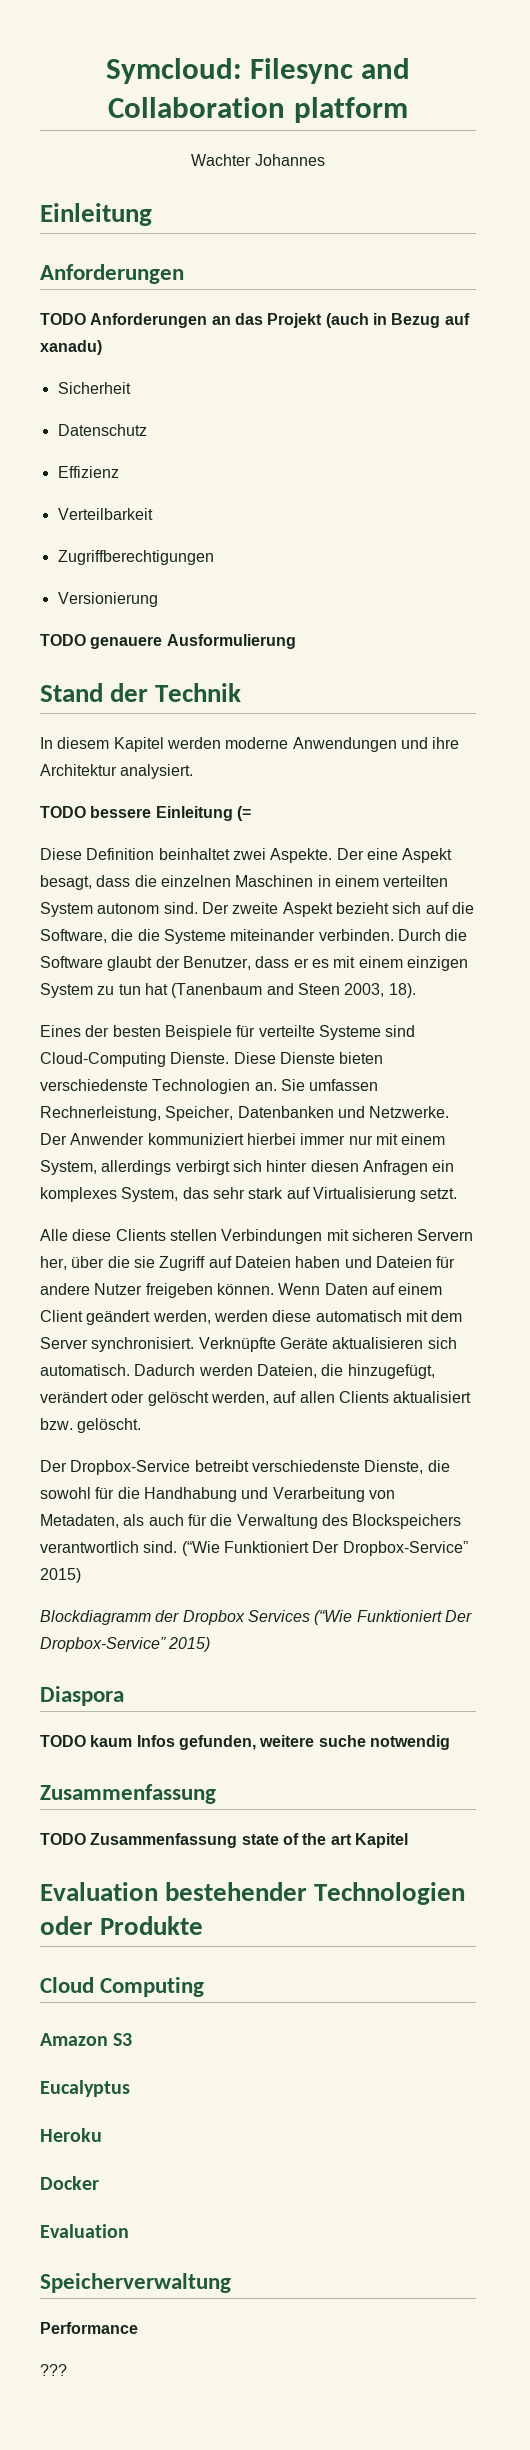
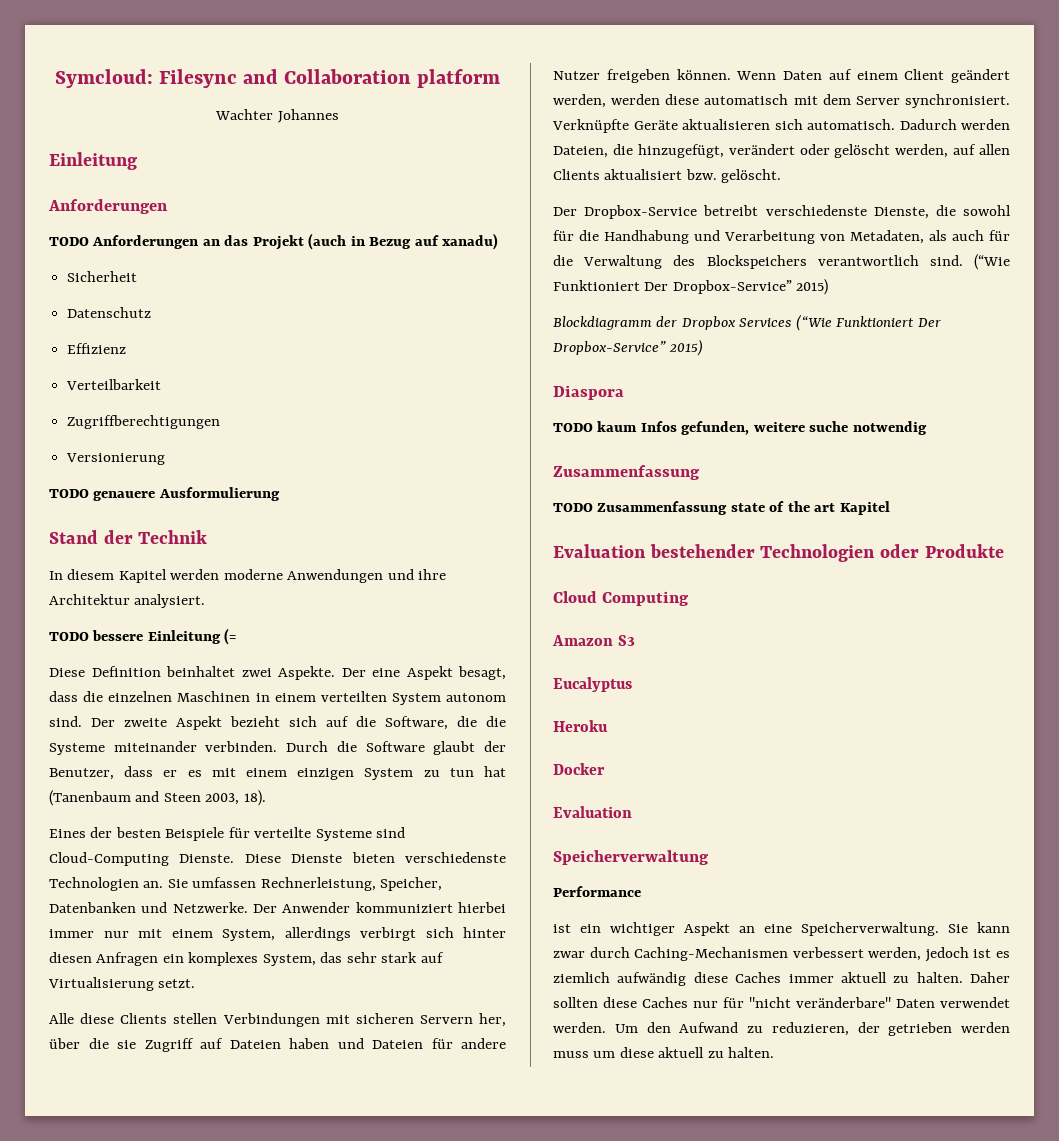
[40,2364,67,2376] ??? -> [553,922,1010,936] [553,947,1010,962] [553,972,1010,986] [553,997,1010,1008] [553,1022,1010,1036] [553,1047,775,1058] ist ein wichtiger Aspekt an eine Speicherverwaltung. Sie kann zwar durch Caching-Mechanismen verbessert werden, jedoch ist es ziemlich aufwändig diese Caches immer aktuell zu halten. Daher sollten diese Caches nur für "nicht veränderbare" Daten verwendet werden. Um den Aufwand zu reduzieren, der getrieben werden muss um diese aktuell zu halten.

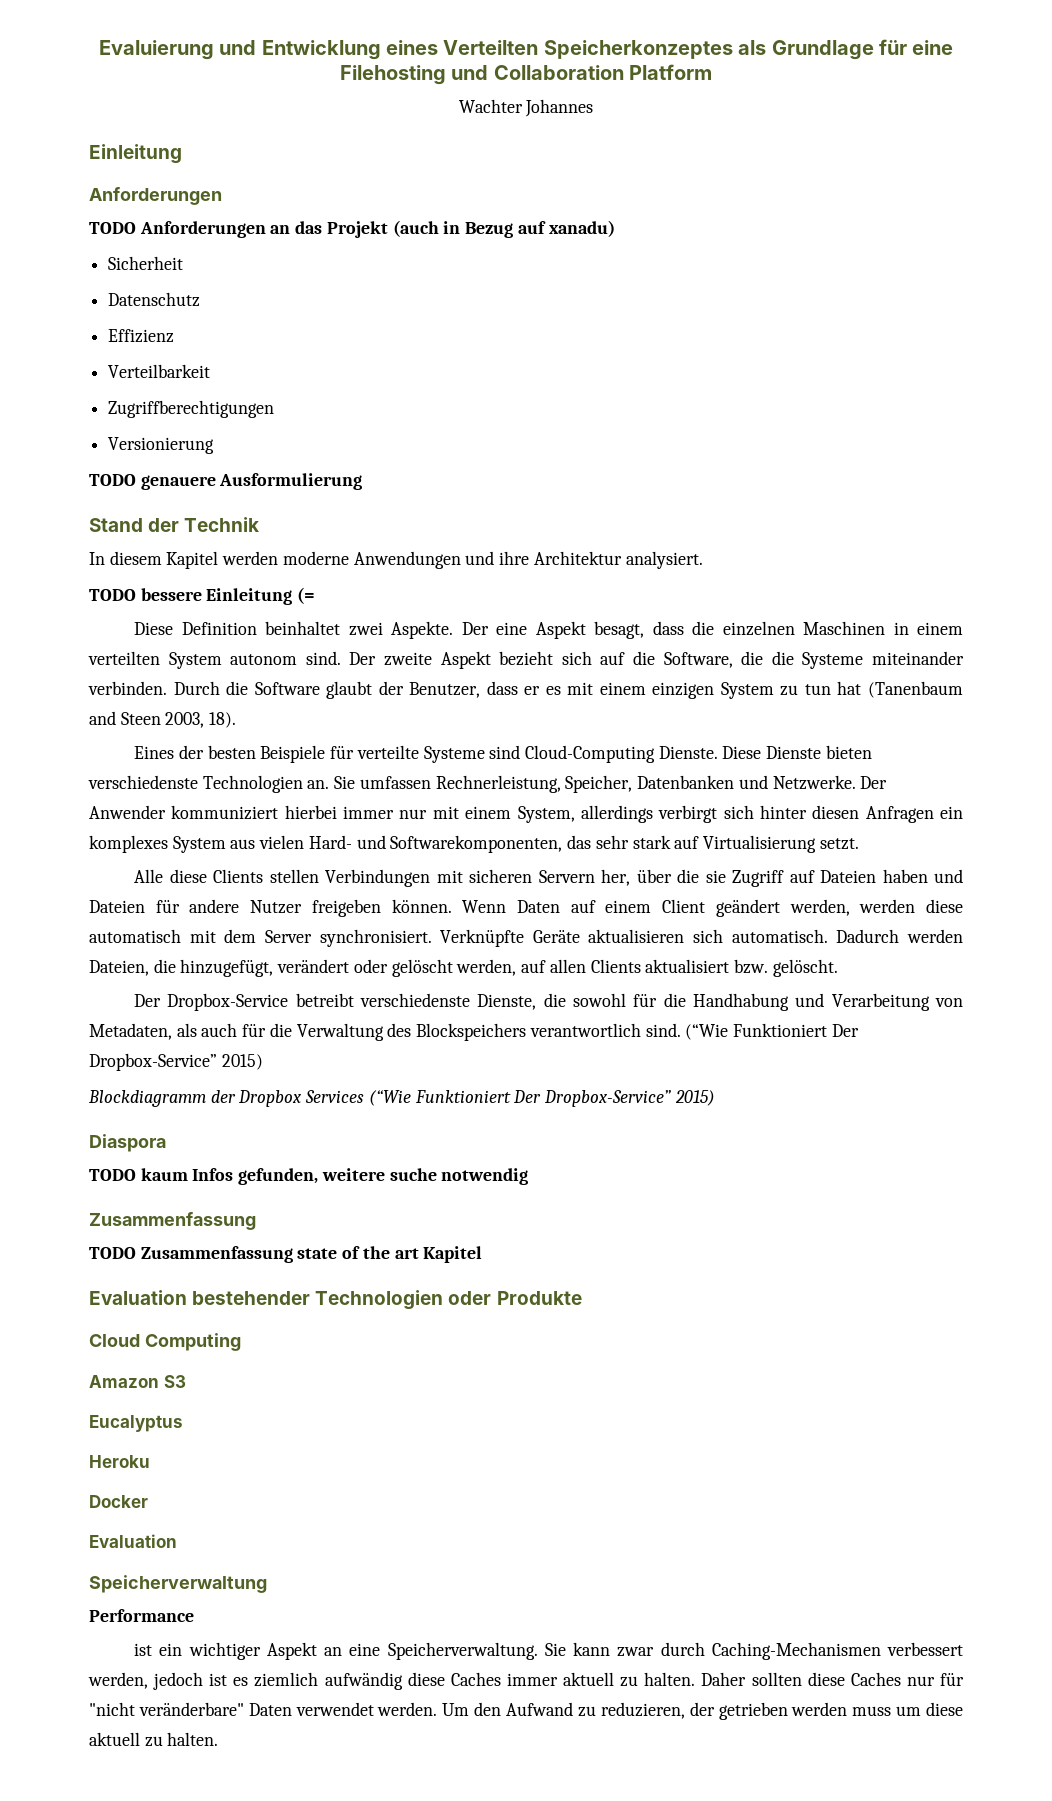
[54,69,501,88] Symcloud: Filesync and Collaboration platform -> [98,39,954,60] [339,64,713,85] Evaluierung und Entwicklung eines Verteilten Speicherkonzeptes als Grundlage für eine Filehosting und Collaboration Platform
[262,954,316,966] System, -> [172,835,563,853] System aus vielen Hard- und Softwarekomponenten,

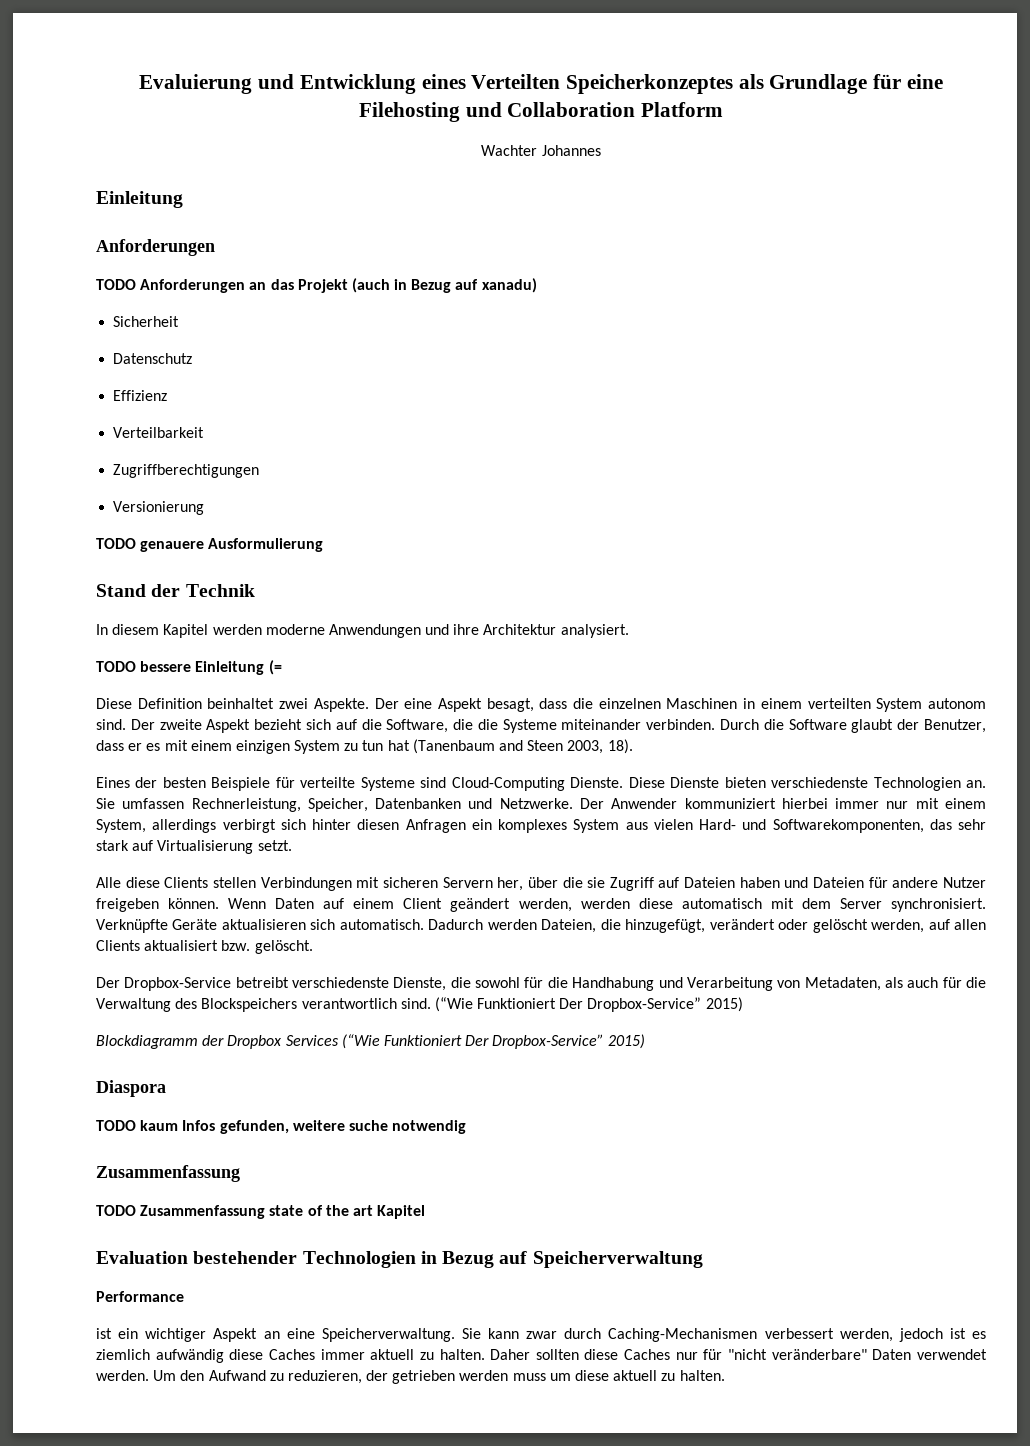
[448,1291,582,1305] [89,1333,241,1351] [89,1375,186,1388] [89,1415,183,1432] [89,1455,150,1468] [89,1495,148,1508] [89,1534,177,1548] oder Produkte // Cloud Computing // Amazon S3 // Eucalyptus // Heroku // Docker // Evaluation // -> [420,1251,528,1268] in Bezug auf

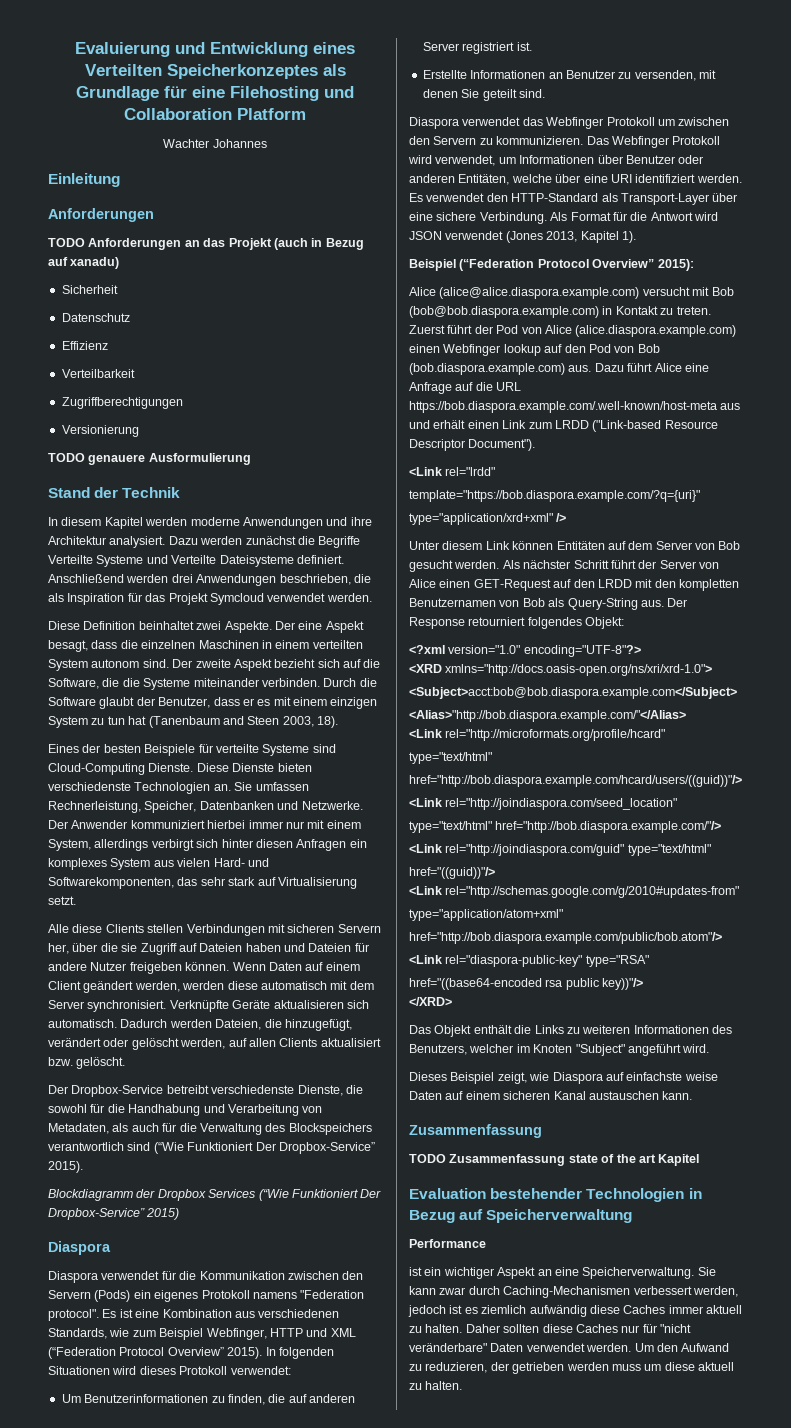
[96,660,282,675] // TODO bessere Einleitung (= -> [168,536,361,548] [48,555,344,567] [48,574,371,586] [48,593,372,605] Dazu werden zunächst die Begriffe Verteilte Systeme und Verteilte Dateisysteme definiert. Anschließend werden drei Anwendungen beschrieben, die als Inspiration für das Projekt Symcloud verwendet werden.
[400,997,743,1012] sind. (“Wie Funktioniert Der Dropbox-Service” 2015) -> [127,1142,375,1154] [48,1161,83,1173] sind (“Wie Funktioniert Der Dropbox-Service” 2015).
[96,1120,467,1134] TODO kaum Infos gefunden, weitere suche notwendig -> [48,1271,364,1283] [48,1290,365,1302] [48,1309,340,1321] [48,1328,356,1340] [48,1347,334,1359] [48,1366,291,1375] [61,1394,355,1405] [422,42,532,54] [422,70,716,81] [422,89,545,101] [409,117,730,129] [409,136,721,148] [408,155,704,166] [409,174,742,185] [409,193,738,205] [409,212,718,224] [409,231,636,243] [409,259,694,271] [409,287,734,299] [409,306,711,318] [409,325,737,337] [409,344,660,356] [409,363,709,375] [409,382,522,394] [409,401,741,413] [409,420,718,432] [409,439,536,451] [409,467,496,476] [409,490,700,502] [409,513,567,525] [409,541,741,550] [409,560,719,572] [409,579,739,591] [409,598,688,610] [409,617,625,629] [409,645,641,657] [409,664,713,676] [409,687,737,699] [409,710,686,722] [409,729,666,741] [409,752,492,764] [409,775,742,787] [409,798,678,810] [409,821,722,833] [409,844,711,856] [409,867,495,879] [409,886,740,898] [409,909,563,921] [409,932,722,944] [409,955,649,967] [409,978,644,990] [409,997,452,1006] [409,1025,732,1037] [409,1044,710,1056] [409,1072,718,1084] [409,1091,693,1100] Diaspora verwendet für die Kommunikation zwischen den Servern (Pods) ein eigenes Protokoll namens "Federation protocol". Es ist eine Kombination aus verschiedenen Standards, wie zum Beispiel Webfinger, HTTP und XML (“Federation Protocol Overview” 2015). In folgenden Situationen wird dieses Protokoll verwendet: // Um Benutzerinformationen zu finden, die auf anderen Server registriert ist. // Erstellte Informationen an Benutzer zu versenden, mit denen Sie geteilt sind. // Diaspora verwendet das Webfinger Protokoll um zwischen den Servern zu kommunizieren. Das Webfinger Protokoll wird verwendet, um Informationen über Benutzer oder anderen Entitäten, welche über eine URI identifiziert werden. Es verwendet den HTTP-Standard als Transport-Layer über eine sichere Verbindung. Als Format für die Antwort wird JSON verwendet (Jones 2013, Kapitel 1). // Beispiel (“Federation Protocol Overview” 2015): // Alice (alice@alice.diaspora.example.com) versucht mit Bob (bob@bob.diaspora.example.com) in Kontakt zu treten. Zuerst führt der Pod von Alice (alice.diaspora.example.com) einen Webfinger lookup auf den Pod von Bob (bob.diaspora.example.com) aus. Dazu führt Alice eine Anfrage auf die URL https://bob.diaspora.example.com/.well-known/host-meta aus und erhält einen Link zum LRDD ("Link-based Resource Descriptor Document"). // <Link rel="lrdd" // template="https://bob.diaspora.example.com/?q={uri}" // type="application/xrd+xml" /> // Unter diesem Link können Entitäten auf dem Server von Bob gesucht werden. Als nächster Schritt führt der Server von Alice einen GET-Request auf den LRDD mit den kompletten Benutzernamen von Bob als Query-String aus. Der Response retourniert folgendes Objekt: // <?xml version="1.0" encoding="UTF-8"?> // <XRD xmlns="http://docs.oasis-open.org/ns/xri/xrd-1.0"> // <Subject>acct:bob@bob.diaspora.example.com</Subject> // <Alias>"http://bob.diaspora.example.com/"</Alias> // <Link rel="http://microformats.org/profile/hcard" // type="text/html" // href="http://bob.diaspora.example.com/hcard/users/((guid))"/> // <Link rel="http://joindiaspora.com/seed_location" // type="text/html" href="http://bob.diaspora.example.com/"/> // <Link rel="http://joindiaspora.com/guid" type="text/html" // href="((guid))"/> // <Link rel="http://schemas.google.com/g/2010#updates-from" // type="application/atom+xml" // href="http://bob.diaspora.example.com/public/bob.atom"/> // <Link rel="diaspora-public-key" type="RSA" // href="((base64-encoded rsa public key))"/> // </XRD> // Das Objekt enthält die Links zu weiteren Informationen des Benutzers, welcher im Knoten "Subject" angeführt wird. // Dieses Beispiel zeigt, wie Diaspora auf einfachste weise Daten auf einem sicheren Kanal austauschen kann.

